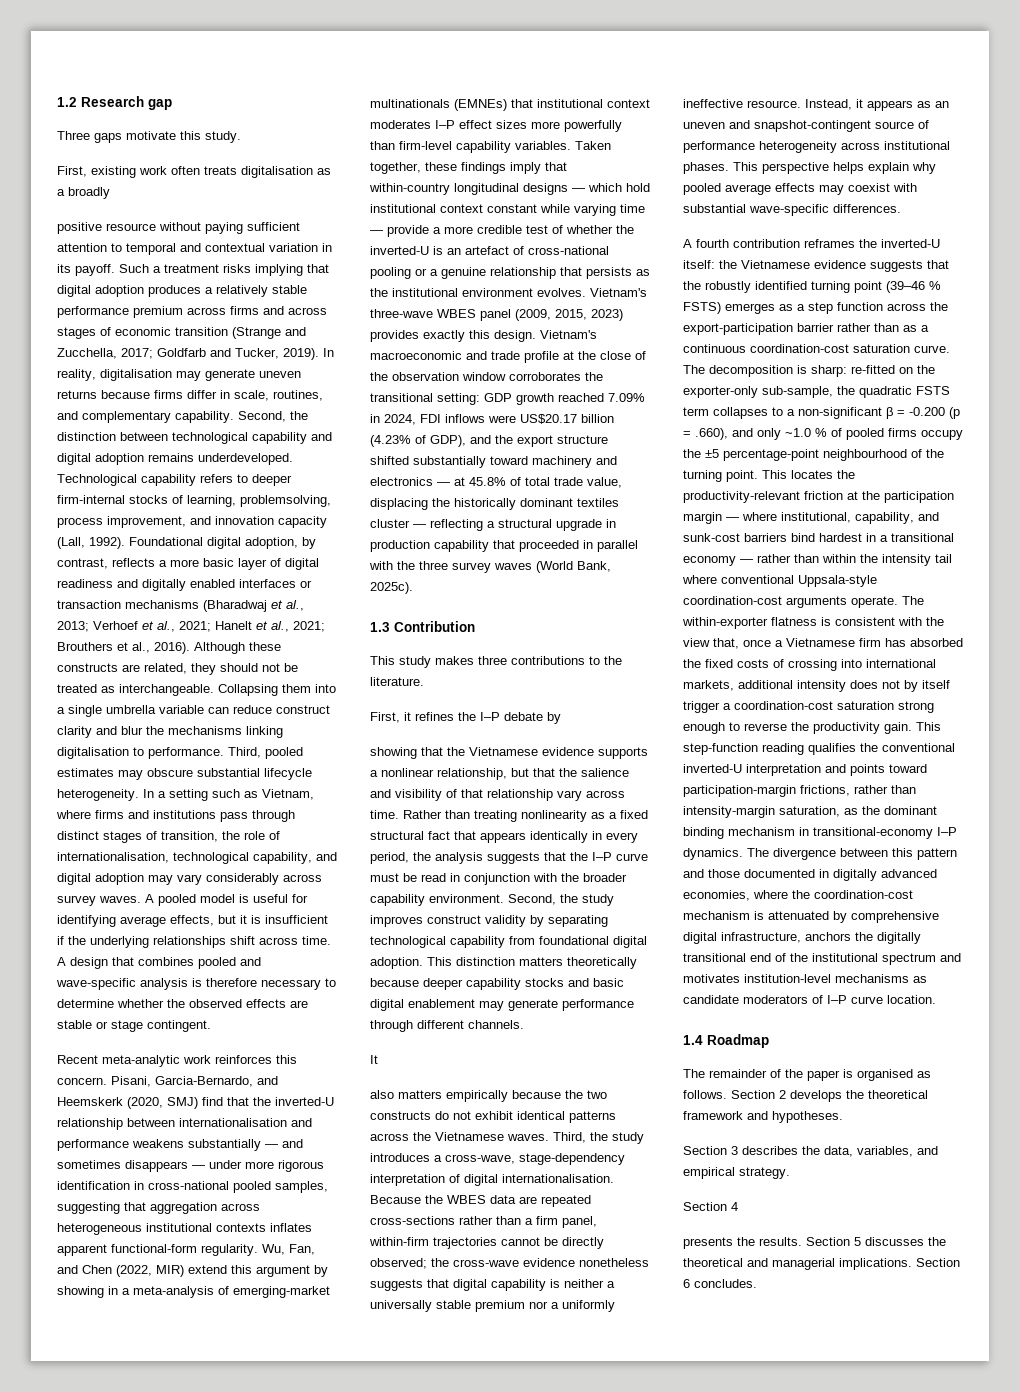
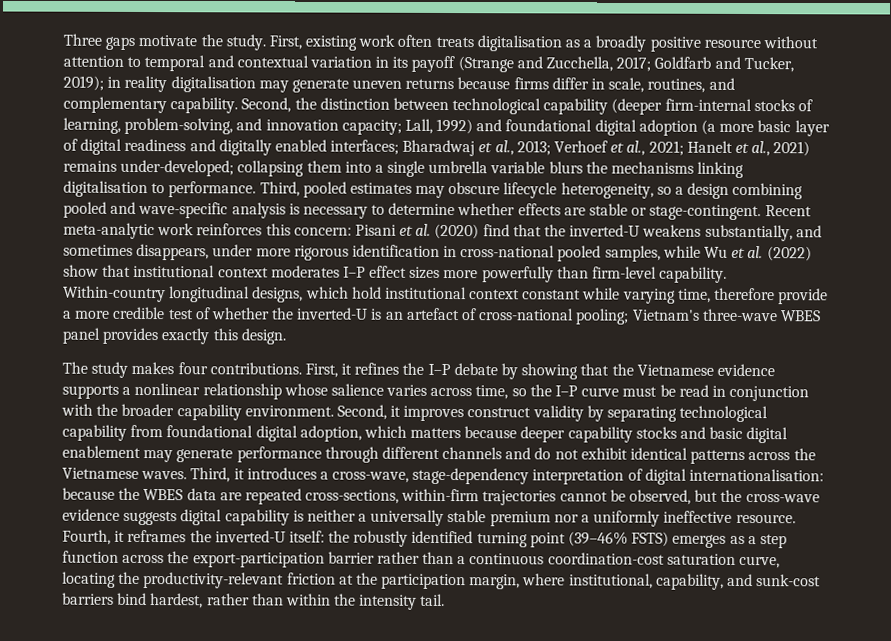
[57,96,172,110] 1.2 Research gap // -> (63, 39) none
[180,131,201,140] this -> [200,34,223,47] the
(241, 137) // -> (266, 42) none
(110, 193) // -> (647, 43) none
[205,222,300,234] paying sufficient -> (818, 42) none
[75,264,329,276] [57,285,307,297] [57,306,327,318] [57,327,228,339] payoff. Such a treatment risks implying that digital adoption produces a relatively stable performance premium across firms and across stages of economic transition -> [411,55,456,73] payoff
[283,348,334,360] [57,369,96,381] 2019). In reality, -> [63,75,168,93] 2019); in reality
[311,432,332,441] [57,453,293,465] [57,474,292,486] [57,495,331,507] [57,516,327,528] [57,537,316,549] [57,558,167,569] and digital adoption remains underdeveloped. Technological capability refers to deeper firm-internal stocks of learning, problemsolving, process improvement, and innovation capacity (Lall, 1992). Foundational digital adoption, by contrast, reflects a -> [611,98,814,115] [63,117,717,136] (deeper firm-internal stocks of learning, problem-solving, and innovation capacity; Lall, 1992) and foundational digital adoption (a
[239,579,312,588] [57,600,267,612] interfaces or transaction mechanisms (Bharadwaj -> [330,139,476,157] interfaces; Bharadwaj
[293,621,325,632] [57,642,281,654] [57,663,298,675] [57,684,278,696] 2021; Brouthers et al., 2016). Although these constructs are related, they should not be treated as interchangeable. Collapsing -> [773,141,811,157] [63,159,305,177] 2021) remains under-developed; collapsing
[208,705,330,714] [57,726,143,738] can reduce construct clarity and blur -> [548,161,583,174] blurs
[197,768,312,780] [57,789,314,801] [56,810,295,822] [57,831,280,843] [57,852,337,864] [57,873,322,885] [57,894,308,906] [57,915,328,927] [57,936,331,948] [57,957,194,969] substantial lifecycle heterogeneity. In a setting such as Vietnam, where firms and institutions pass through distinct stages of transition, the role of internationalisation, technological capability, and digital adoption may vary considerably across survey waves. A pooled model is useful for identifying average effects, but it is insufficient if the underlying relationships shift across time. A design that combines -> [503,182,804,200] lifecycle heterogeneity, so a design combining
[206,978,257,987] therefore -> (300, 209) none
[167,999,242,1008] the observed -> (516, 209) none
[111,1020,211,1032] stage contingent. // -> [649,204,762,221] stage-contingent.
[57,1076,278,1087] [57,1097,334,1109] [57,1118,312,1130] [57,1139,303,1151] [57,1160,205,1172] concern. Pisani, Garcia-Bernardo, and Heemskerk (2020, SMJ) find that the inverted-U relationship between internationalisation and performance weakens substantially — and sometimes disappears — -> [293,223,822,242] [63,243,210,261] concern: Pisani et al. (2020) find that the inverted-U weakens substantially, and sometimes disappears,
[57,1202,260,1214] [57,1223,312,1235] [57,1244,315,1256] [57,1265,328,1277] [57,1286,330,1298] [370,99,507,111] suggesting that aggregation across heterogeneous institutional contexts inflates apparent functional-form regularity. Wu, Fan, and Chen (2022, MIR) extend this argument by showing in a meta-analysis of emerging-market multinationals (EMNEs) -> [662,245,812,262] [63,264,99,277] while Wu et al. (2022) show
[456,141,611,153] [370,162,567,174] [369,183,585,195] capability variables. Taken together, these findings imply that within-country longitudinal designs — -> [659,266,728,283] [63,285,304,303] capability. Within-country longitudinal designs,
[620,204,645,213] [370,230,383,234] time — -> [677,287,776,303] time, therefore
[370,267,650,279] [370,288,586,297] pooling or a genuine relationship that persists as the institutional environment evolves. -> [575,308,630,325] pooling;
[515,309,623,321] (2009, 2015, 2023) -> (100, 335) none
[540,330,597,339] [370,351,646,363] [370,372,603,381] [370,393,645,405] [370,414,614,425] [370,435,608,447] [370,456,617,468] [370,477,622,488] [370,498,619,510] [370,519,616,531] [370,540,638,552] [369,561,611,573] [370,582,413,594] [370,621,475,632] [370,656,622,668] [370,677,424,686] Vietnam's macroeconomic and trade profile at the close of the observation window corroborates the transitional setting: GDP growth reached 7.09% in 2024, FDI inflows were US$20.17 billion (4.23% of GDP), and the export structure shifted substantially toward machinery and electronics — at 45.8% of total trade value, displacing the historically dominant textiles cluster — reflecting a structural upgrade in production capability that proceeded in parallel with the three survey waves (World Bank, 2025c). // 1.3 Contribution // This study makes three contributions to the literature. // -> [62,361,302,378] // The study makes four contributions.
(561, 718) // -> (519, 371) none
[437,768,629,780] [370,789,625,801] [370,810,648,822] [370,831,638,843] [370,852,566,864] relationship, but that the salience and visibility of that relationship vary across time. Rather than treating nonlinearity as a fixed structural fact that appears identically in every period, the analysis suggests that -> [202,383,527,400] relationship whose salience varies across time, so
[560,894,614,906] the study -> [390,405,402,417] it
[370,957,637,969] adoption. This distinction matters theoretically -> [299,425,462,442] adoption, which matters
[468,1020,524,1029] [370,1055,378,1064] [370,1090,607,1102] [370,1111,431,1120] channels. // It // also matters empirically because the two constructs -> [442,446,532,460] channels and
[590,1132,644,1144] the study -> [233,468,245,480] it
[502,1174,614,1183] [370,1195,421,1204] internationalisation. Because -> [689,468,825,482] [62,487,115,500] internationalisation: because
[370,1216,597,1228] cross-sections rather than a firm panel, -> [305,489,400,504] cross-sections,
[562,1237,604,1249] [370,1258,427,1269] directly observed; -> [629,489,719,505] observed, but
[579,1258,649,1267] [370,1279,449,1291] nonetheless suggests that -> [123,510,178,526] suggests
[805,99,949,111] [683,120,929,132] [683,141,950,153] [683,162,936,174] [683,183,917,195] [683,204,901,216] [683,239,800,248] Instead, it appears as an uneven and snapshot-contingent source of performance heterogeneity across institutional phases. This perspective helps explain why pooled average effects may coexist with substantial wave-specific differences. // A fourth contribution -> [62,529,126,545] Fourth, it
[741,260,949,272] [683,281,701,290] Vietnamese evidence suggests that the -> (351, 536) none
[886,281,941,293] (39–46 % -> [568,531,629,547] (39–46%
[903,325,917,332] as -> (455, 558) none
[914,345,950,353] [683,365,935,377] [683,386,950,398] [683,407,960,419] [683,428,963,440] [683,449,944,461] [683,470,833,482] curve. The decomposition is sharp: re-fitted on the exporter-only sub-sample, the quadratic FSTS term collapses to a non-significant β = -0.200 (p = .660), and only ~1.0 % of pooled firms occupy the ±5 percentage-point neighbourhood of the turning point. This locates -> [739,555,781,569] [62,571,116,588] curve, locating
[683,512,739,524] margin — -> [469,574,521,590] margin,
[819,533,954,542] [683,556,753,566] hardest in a transitional economy — -> [150,593,204,609] hardest,
[935,554,952,563] [682,575,877,587] [683,596,924,608] [682,617,944,629] [683,638,963,649] [683,659,936,671] [683,680,950,692] [683,701,934,713] [683,722,941,734] [683,743,955,755] [683,764,927,776] [683,785,916,797] [683,806,937,818] [683,827,957,839] [683,848,957,860] [683,869,937,881] [683,890,913,901] [683,911,939,923] [683,932,921,944] [683,953,961,965] [683,974,927,983] [683,995,936,1004] [683,1034,769,1048] [683,1069,931,1081] [683,1090,928,1102] [683,1111,843,1123] [683,1146,938,1157] [683,1167,790,1179] [683,1202,738,1211] [683,1237,946,1249] [683,1258,960,1270] [683,1279,757,1288] tail where conventional Uppsala-style coordination-cost arguments operate. The within-exporter flatness is consistent with the view that, once a Vietnamese firm has absorbed the fixed costs of crossing into international markets, additional intensity does not by itself trigger a coordination-cost saturation strong enough to reverse the productivity gain. This step-function reading qualifies the conventional inverted-U interpretation and points toward participation-margin frictions, rather than intensity-margin saturation, as the dominant binding mechanism in transitional-economy I–P dynamics. The divergence between this pattern and those documented in digitally advanced economies, where the coordination-cost mechanism is attenuated by comprehensive digital infrastructure, anchors the digitally transitional end of the institutional spectrum and motivates institution-level mechanisms as candidate moderators of I–P curve location. // 1.4 Roadmap // The remainder of the paper is organised as follows. Section 2 develops the theoretical framework and hypotheses. // Section 3 describes the data, variables, and empirical strategy. // Section 4 // presents the results. Section 5 discusses the theoretical and managerial implications. Section 6 concludes. -> [420,593,446,607] tail.

